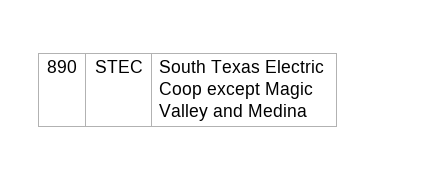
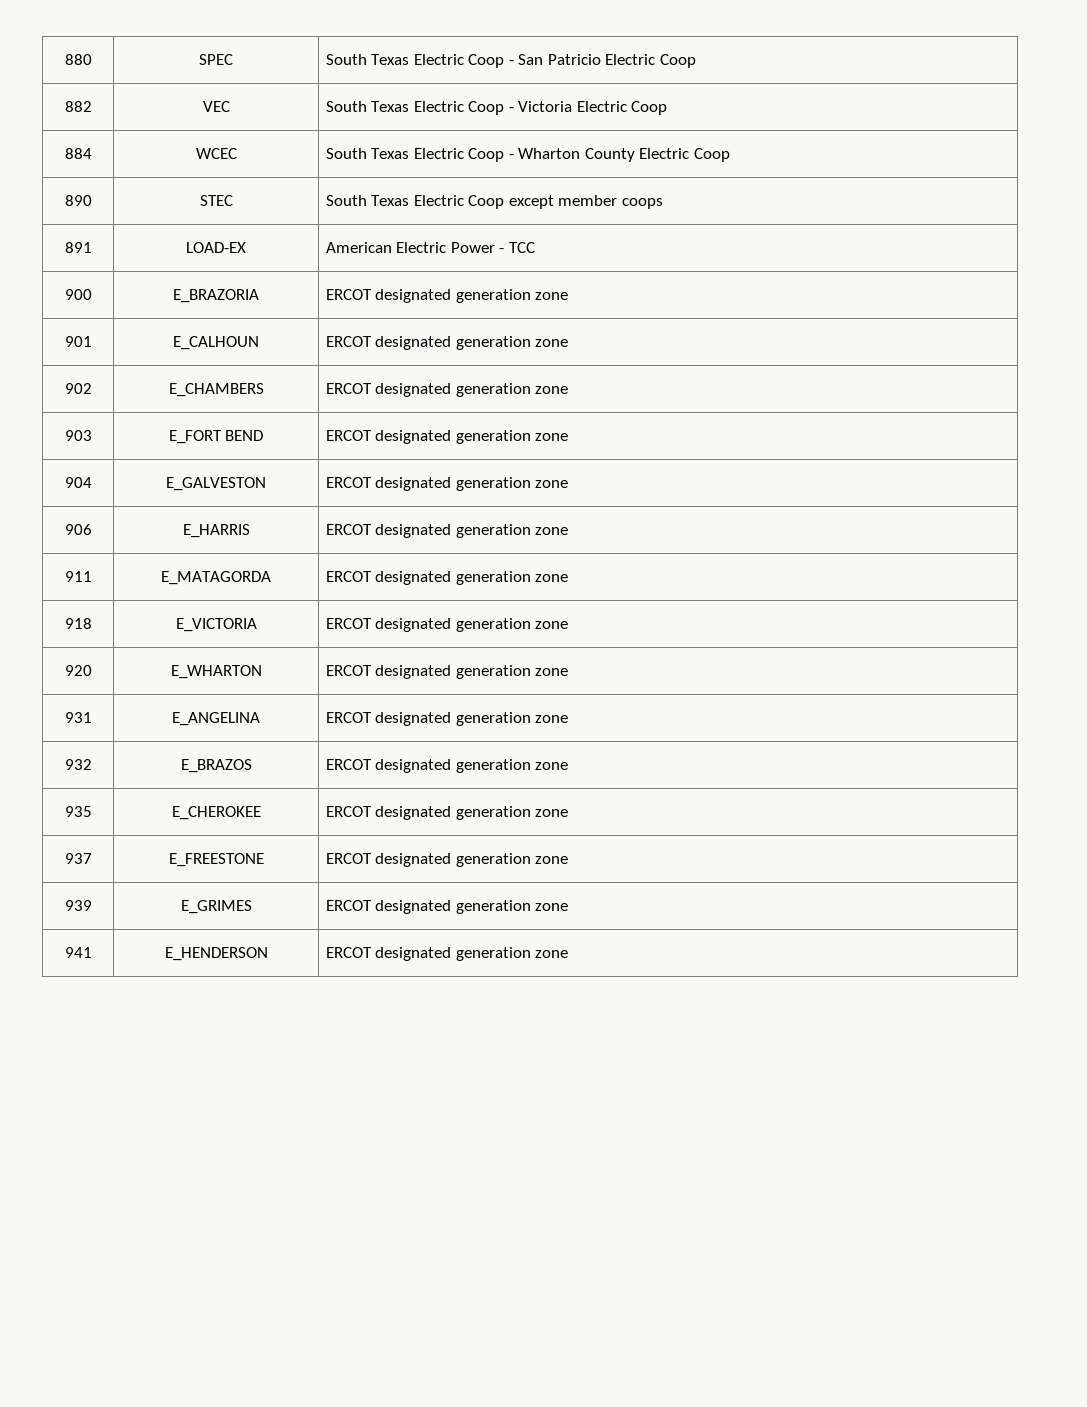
(47, 66) none -> [64,54,92,65] [198,54,233,65] [325,54,696,68] [64,101,92,112] [202,101,230,112] [325,101,668,115] [64,148,92,159] [195,148,237,159] [325,148,730,162] 880 | SPEC | South Texas Electric Coop - San Patricio Electric Coop // 882 | VEC | South Texas Electric Coop - Victoria Electric Coop // 884 | WCEC | South Texas Electric Coop - Wharton County Electric Coop //
[265,82,314,99] [159,104,308,121] Magic Valley and Medina -> [558,195,663,209] [64,242,92,253] [185,242,246,253] [325,242,535,253] [64,289,92,300] [173,289,259,303] [325,289,569,303] [64,336,92,347] [173,336,259,350] [325,336,569,350] [64,383,92,394] [168,383,264,397] [325,383,569,397] [64,430,92,441] [168,430,264,444] [325,430,569,444] [64,477,92,488] [166,477,266,491] [325,477,569,491] [64,524,92,535] [182,524,250,538] [325,524,569,538] [64,571,92,582] [161,571,271,585] [325,571,569,585] [64,618,92,629] [175,618,257,632] [325,618,569,632] [64,665,92,676] [170,665,262,679] [325,665,569,679] [64,712,92,723] [172,712,260,726] [325,712,569,726] [64,759,92,770] [180,759,252,773] [325,759,569,773] [64,806,92,817] [171,806,261,820] [325,806,569,820] [64,853,92,864] [168,853,264,867] [325,853,569,867] [64,900,92,911] [180,900,252,914] [325,900,569,914] [64,947,92,958] [164,947,268,961] [325,947,569,961] member coops // 891 | LOAD-EX | American Electric Power - TCC // 900 | E_BRAZORIA | ERCOT designated generation zone // 901 | E_CALHOUN | ERCOT designated generation zone // 902 | E_CHAMBERS | ERCOT designated generation zone // 903 | E_FORT BEND | ERCOT designated generation zone // 904 | E_GALVESTON | ERCOT designated generation zone // 906 | E_HARRIS | ERCOT designated generation zone // 911 | E_MATAGORDA | ERCOT designated generation zone // 918 | E_VICTORIA | ERCOT designated generation zone // 920 | E_WHARTON | ERCOT designated generation zone // 931 | E_ANGELINA | ERCOT designated generation zone // 932 | E_BRAZOS | ERCOT designated generation zone // 935 | E_CHEROKEE | ERCOT designated generation zone // 937 | E_FREESTONE | ERCOT designated generation zone // 939 | E_GRIMES | ERCOT designated generation zone // 941 | E_HENDERSON | ERCOT designated generation zone

